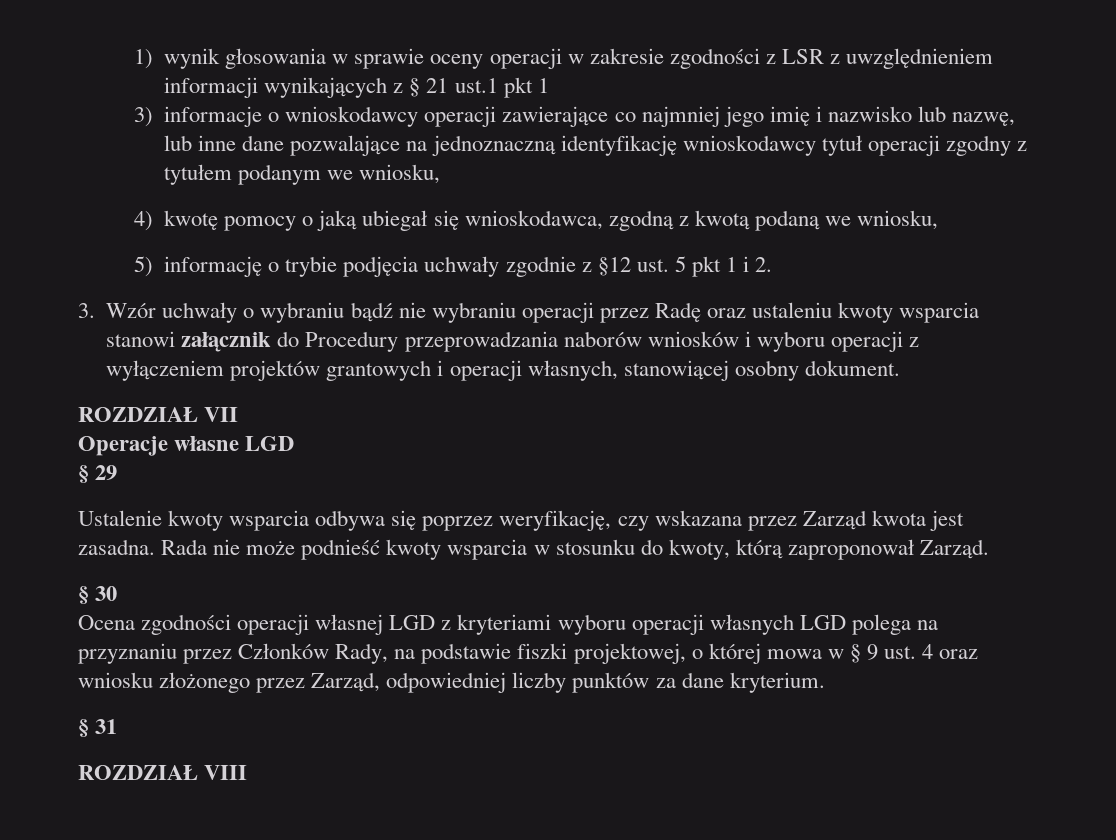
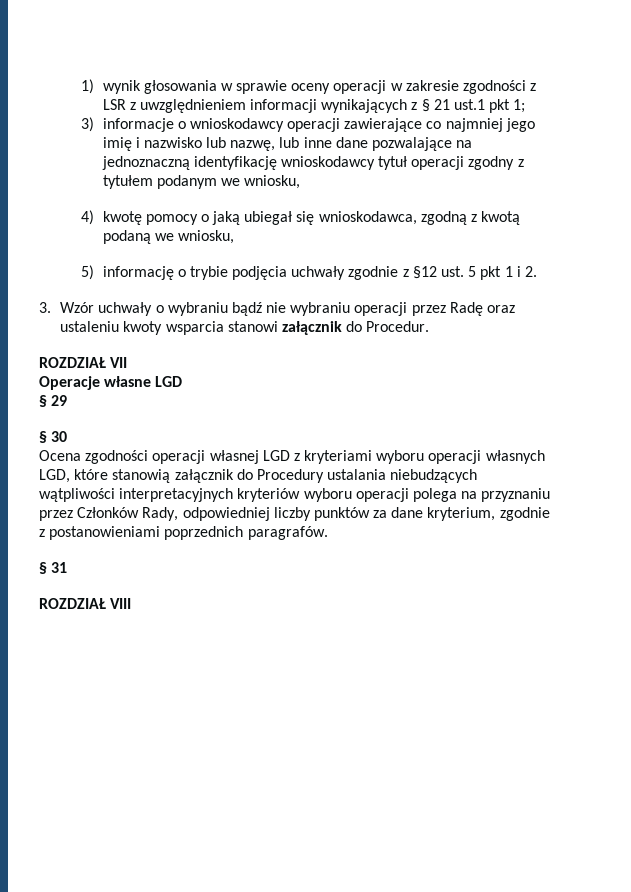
[537,78,549,93] 1 -> [513,99,526,113] 1;
[305,331,920,352] [106,360,900,381] Procedury przeprowadzania naborów wniosków i wyboru operacji z wyłączeniem projektów grantowych i operacji własnych, stanowiącej osobny dokument. -> [366,321,430,332] Procedur.
[78,510,964,531] [78,539,989,560] // Ustalenie kwoty wsparcia odbywa się poprzez weryfikację, czy wskazana przez Zarząd kwota jest zasadna. Rada nie może podnieść kwoty wsparcia w stosunku do kwoty, którą zaproponował Zarząd. -> (68, 400) none
[799,615,846,630] LGD -> [39,469,478,483] [39,488,409,502] LGD, które stanowią załącznik do Procedury ustalania niebudzących wątpliwości interpretacyjnych kryteriów wyboru operacji
[394,643,979,664] [78,672,381,693] na podstawie fiszki projektowej, o której mowa w § 9 ust. 4 oraz wniosku złożonego przez Zarząd, -> (179, 514) none
[729,672,825,693] kryterium. -> [427,507,550,521] [39,526,328,540] kryterium, zgodnie z postanowieniami poprzednich paragrafów.

